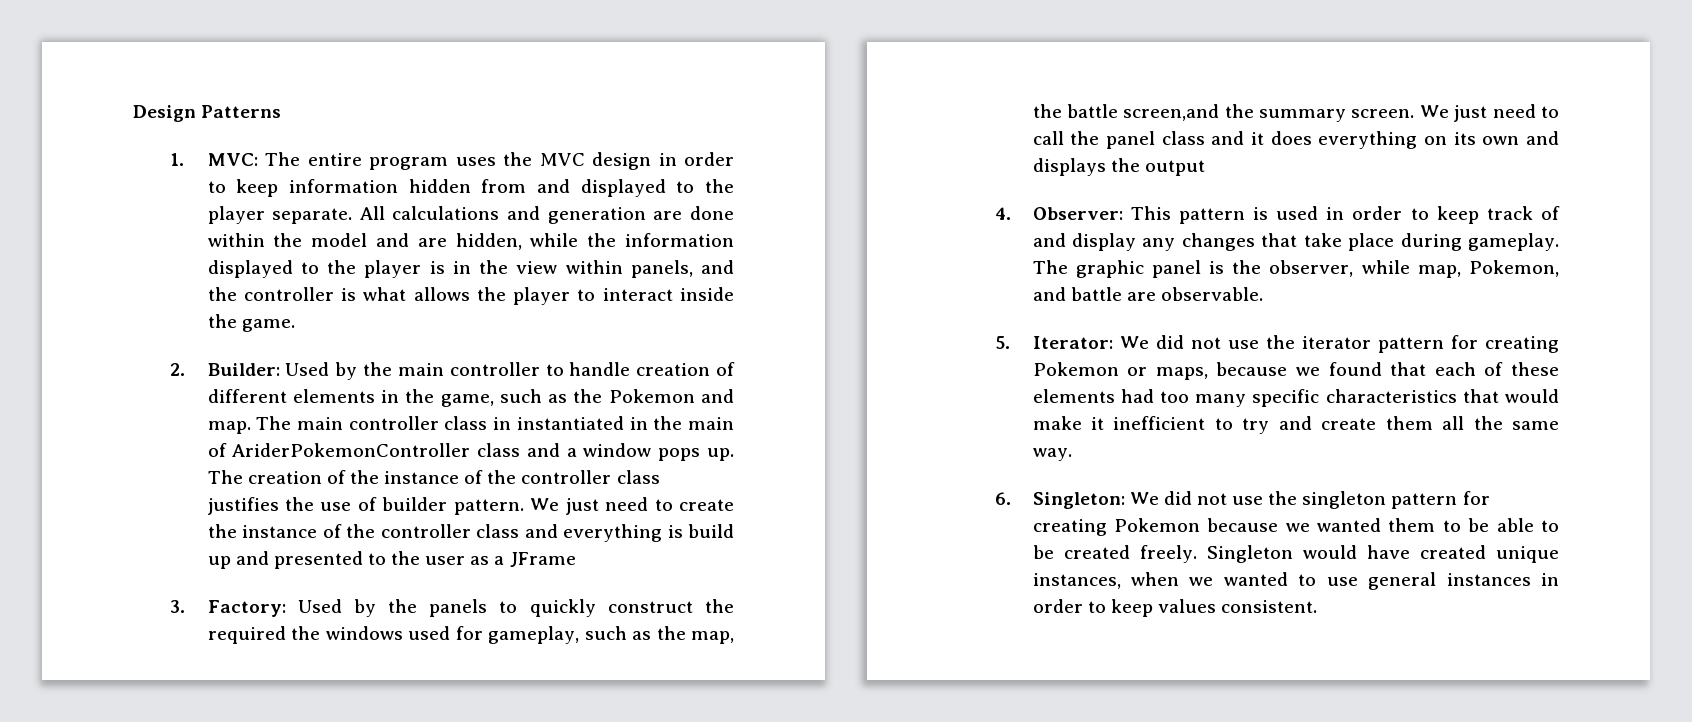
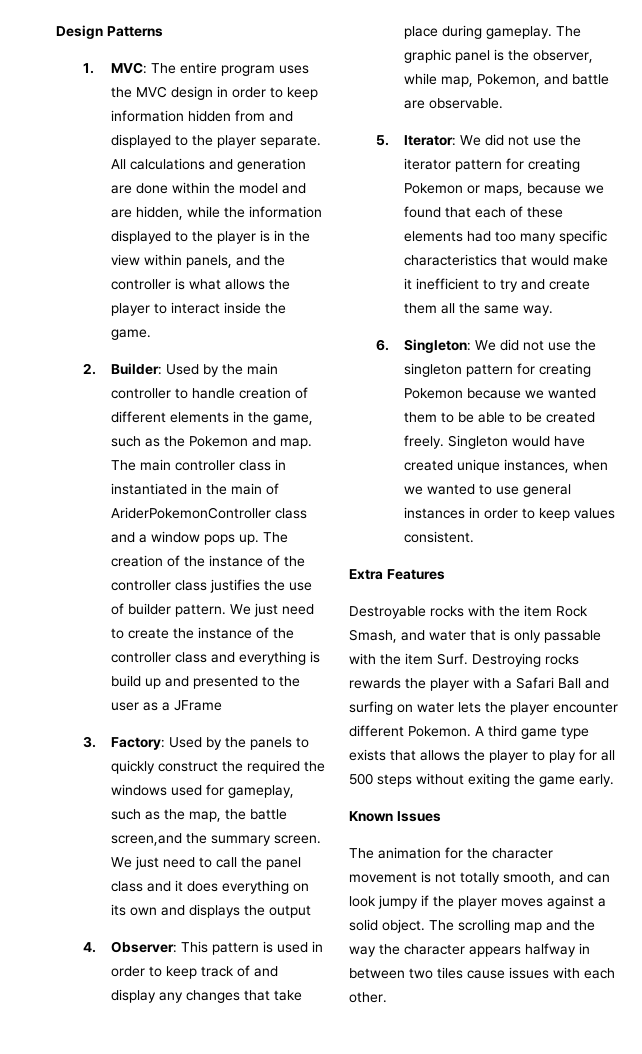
(1318, 606) none -> [349,569,445,580] [349,605,588,619] [349,629,601,643] [349,653,579,667] [349,677,609,691] [349,701,618,715] [349,725,589,739] [349,749,615,763] [349,773,614,787] [349,811,441,822] [349,847,553,859] [349,871,610,885] [349,895,606,909] [349,919,595,933] [349,943,590,957] [349,967,615,979] [349,992,387,1003] // Extra Features // Destroyable rocks with the item Rock Smash, and water that is only passable with the item Surf. Destroying rocks rewards the player with a Safari Ball and surfing on water lets the player encounter different Pokemon. A third game type exists that allows the player to play for all 500 steps without exiting the game early. // Known Issues // The animation for the character movement is not totally smooth, and can look jumpy if the player moves against a solid object. The scrolling map and the way the character appears halfway in between two tiles cause issues with each other.

